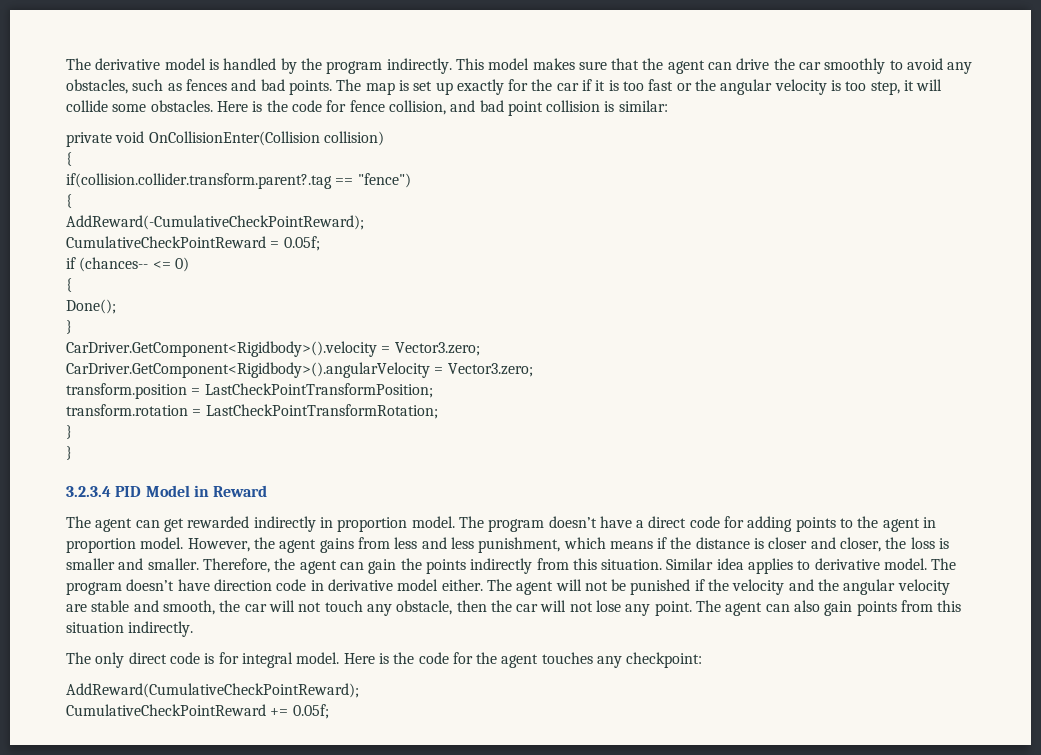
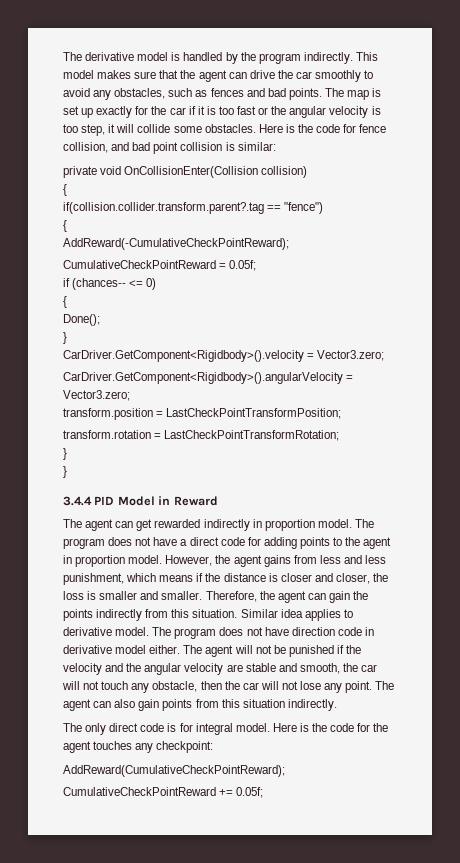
[66,486,111,497] 3.2.3.4 -> [63,496,92,506] 3.4.4
[548,516,597,528] doesn’t -> [108,537,152,546] does not
[126,579,175,591] doesn’t -> [219,627,263,636] does not

